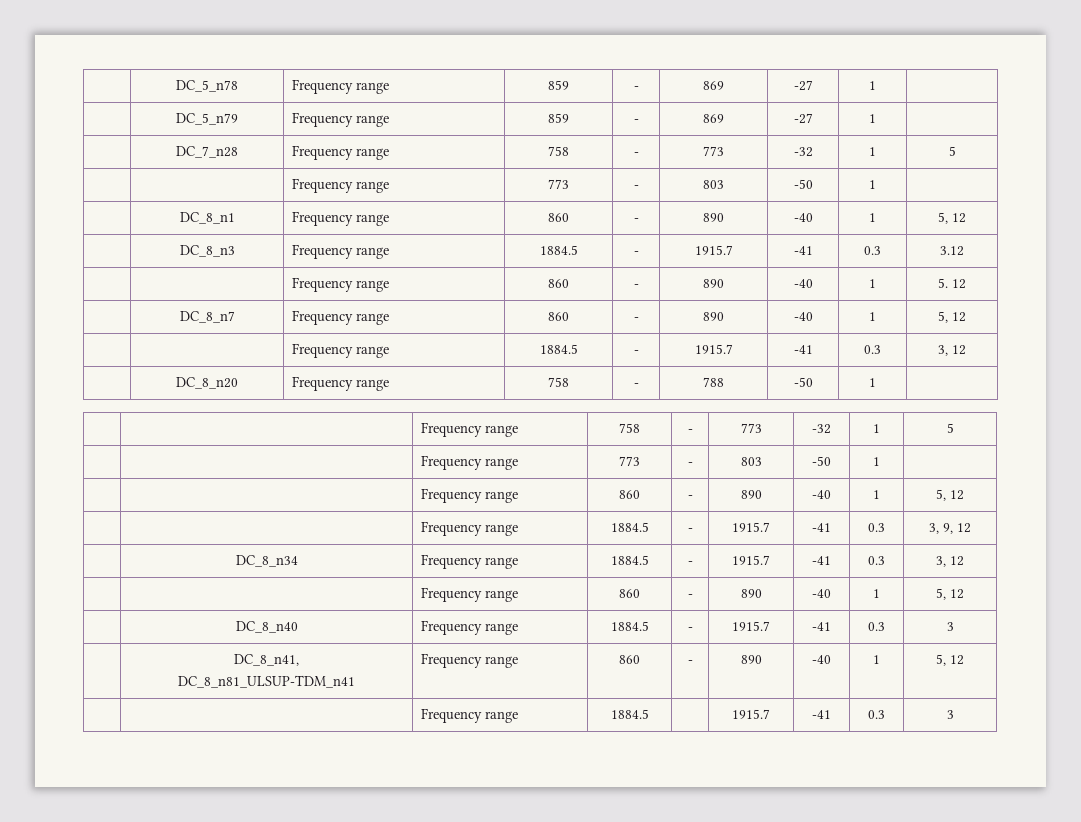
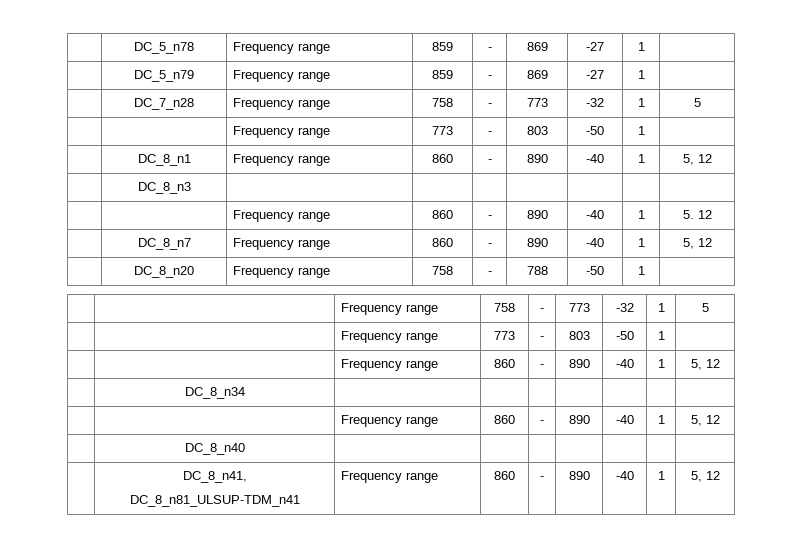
[291,244,389,259] [539,245,578,255] [633,251,639,255] [694,245,733,255] [793,246,813,255] [864,246,881,255] [940,246,964,256] Frequency range | 1884.5 | - | 1915.7 | -41 | 0.3 | 3.12 -> (191, 188) | | | | | |
[291,343,389,358] [539,344,578,354] [633,350,639,354] [694,344,733,354] [793,345,813,354] [864,345,881,354] [938,345,966,356] // | | Frequency range | 1884.5 | - | 1915.7 | -41 | 0.3 | 3, 12 -> (712, 242) none
[420,521,518,536] [610,522,649,532] [687,528,693,532] [732,522,770,532] [812,523,831,532] [868,523,885,532] [929,523,971,534] [235,555,298,567] [420,554,518,569] [610,555,649,565] [687,561,693,565] [732,555,770,565] [812,556,831,565] [868,556,885,565] [936,556,964,567] | Frequency range | 1884.5 | - | 1915.7 | -41 | 0.3 | 3, 9, 12 // | DC_8_n34 | Frequency range | 1884.5 | - | 1915.7 | -41 | 0.3 | 3, 12 -> [184,387,245,399] DC_8_n34 | | | | | | |
[420,620,518,635] [610,621,649,631] [687,627,693,631] [732,621,770,631] [812,622,831,631] [868,622,885,631] [946,622,954,631] Frequency range | 1884.5 | - | 1915.7 | -41 | 0.3 | 3 -> (245, 449) | | | | | |
[420,708,518,723] [610,709,649,719] [732,709,770,719] [812,710,831,719] [868,710,885,719] [946,710,954,719] // | | Frequency range | 1884.5 | | 1915.7 | -41 | 0.3 | 3 -> (720, 475) none

